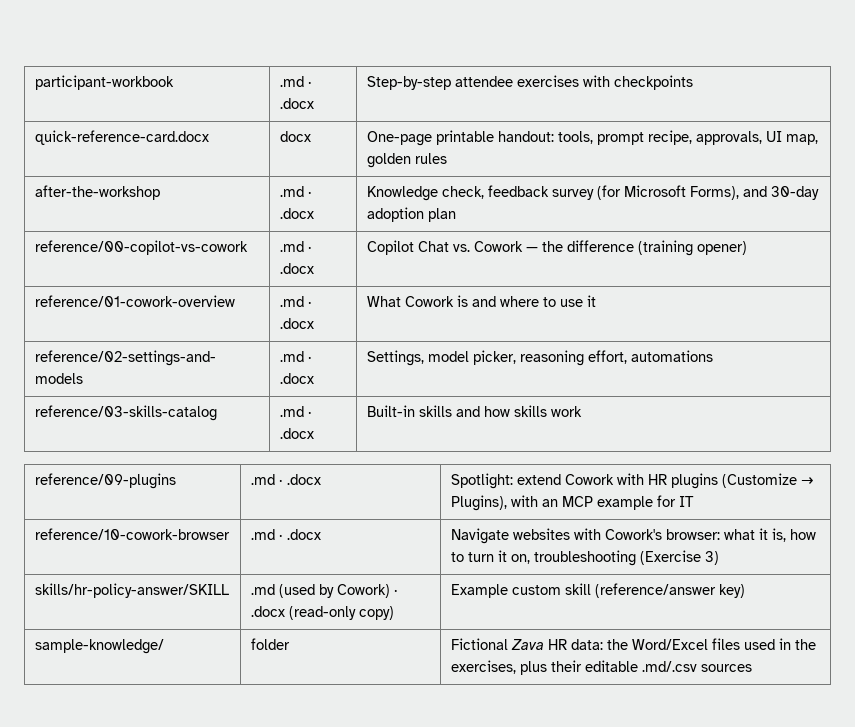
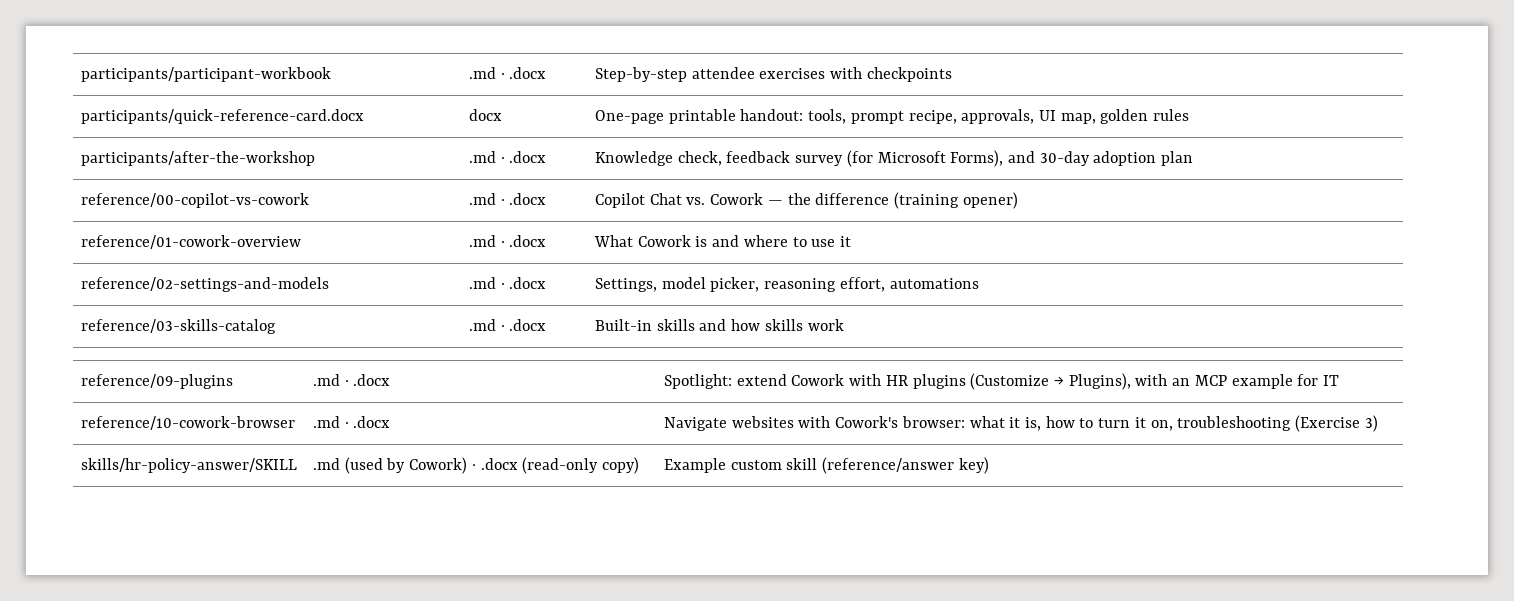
[34,75,174,90] participant-workbook -> [80,67,331,82] participants/participant-workbook
[34,130,209,145] quick-reference-card.docx -> [80,109,364,124] participants/quick-reference-card.docx
[34,185,160,200] after-the-workshop -> [80,151,315,166] participants/after-the-workshop
[34,639,164,654] [250,638,290,650] [450,638,816,650] [450,660,752,675] // sample-knowledge/ | folder | Fictional Zava HR data: the Word/Excel files used in the exercises, plus their editable .md/.csv sources -> (989, 465) none

